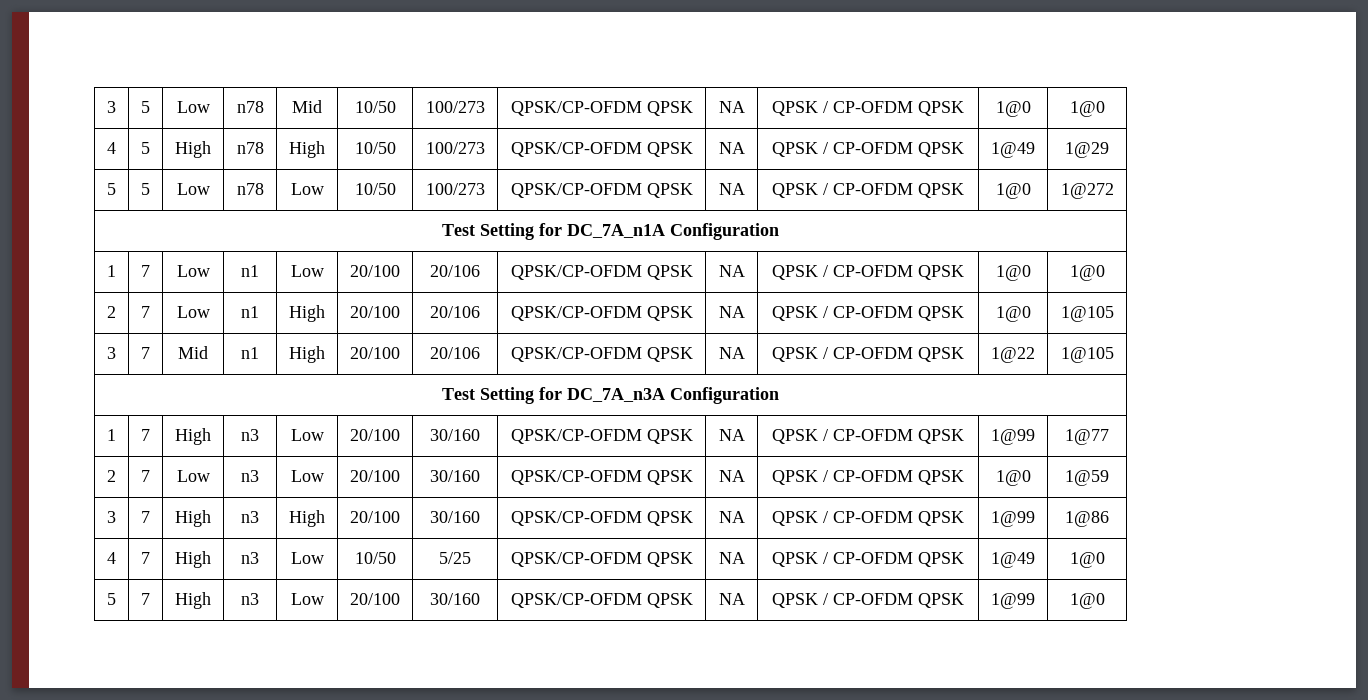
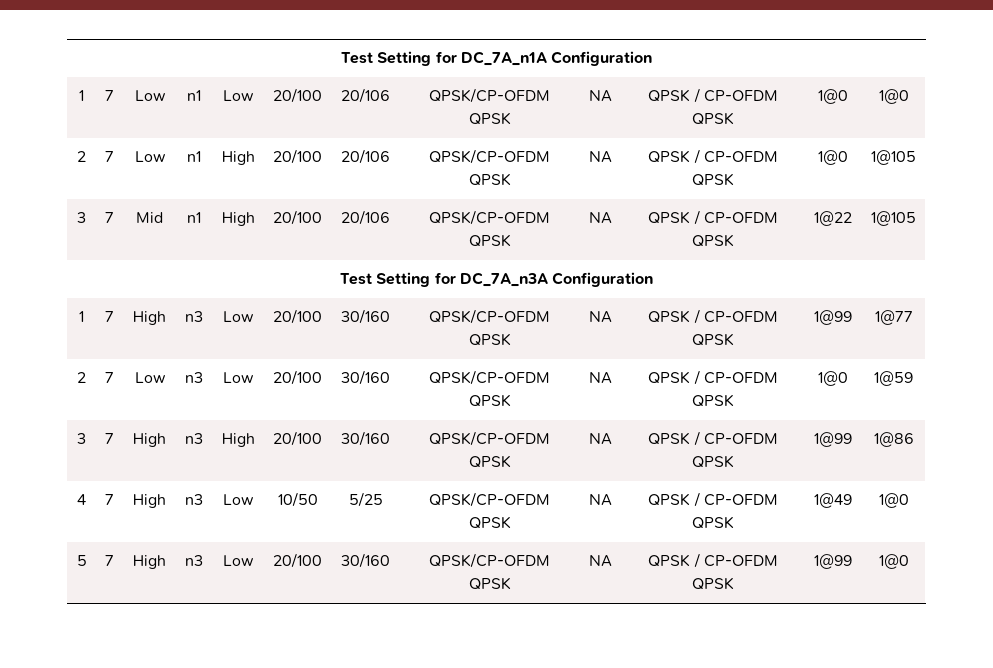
[107,101,116,113] [141,101,150,113] [176,101,210,113] [236,101,264,113] [292,100,322,113] [354,101,396,113] [425,101,485,113] [510,101,693,116] [718,101,745,113] [772,101,964,116] [995,101,1031,117] [1069,101,1105,117] [107,142,116,154] [141,142,150,154] [175,141,211,158] [236,142,264,154] [289,141,325,158] [354,142,396,154] [425,142,485,154] [510,142,693,157] [718,142,745,154] [772,142,964,157] [991,142,1035,158] [1065,142,1109,158] [107,183,116,195] [141,183,150,195] [176,183,210,195] [236,183,264,195] [290,183,324,195] [354,183,396,195] [425,183,485,195] [510,183,693,198] [718,183,745,195] [772,183,964,198] [995,183,1031,199] [1060,183,1114,199] 3 | 5 | Low | n78 | Mid | 10/50 | 100/273 | QPSK/CP-OFDM QPSK | NA | QPSK / CP-OFDM QPSK | 1@0 | 1@0 // 4 | 5 | High | n78 | High | 10/50 | 100/273 | QPSK/CP-OFDM QPSK | NA | QPSK / CP-OFDM QPSK | 1@49 | 1@29 // 5 | 5 | Low | n78 | Low | 10/50 | 100/273 | QPSK/CP-OFDM QPSK | NA | QPSK / CP-OFDM QPSK | 1@0 | 1@272 // -> (340, 58) none

